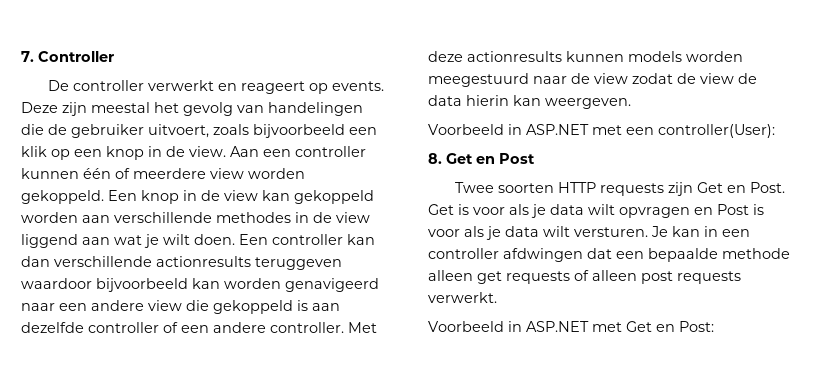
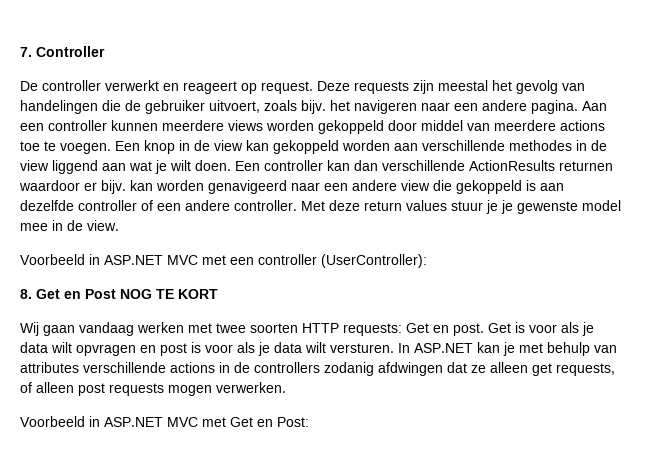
[331,81,384,91] [21,102,58,113] events. Deze -> [261,81,409,94] request. Deze requests
[253,124,377,138] [21,146,366,160] [21,168,305,179] [21,190,104,204] bijvoorbeeld een klik op een knop in de view. Aan een controller kunnen één of meerdere view worden gekoppeld. -> [301,100,607,114] [20,120,605,134] [20,141,111,154] bijv. het navigeren naar een andere pagina. Aan een controller kunnen meerdere views worden gekoppeld door middel van meerdere actions toe te voegen.
[156,256,342,270] [21,278,188,292] actionresults teruggeven waardoor bijvoorbeeld -> [469,160,613,171] [19,180,126,194] ActionResults returnen waardoor er bijv.
[467,51,743,62] [428,73,757,87] [428,95,631,109] [428,124,589,135] actionresults kunnen models worden meegestuurd naar de view zodat de view de data hierin kan weergeven. // Voorbeeld in ASP.NET -> [364,200,621,214] [20,220,119,231] [20,254,198,265] return values stuur je je gewenste model mee in de view. // Voorbeeld in ASP.NET MVC
[658,124,775,138] controller(User): -> [258,254,427,268] controller (UserController):
[454,182,785,196] // Twee soorten HTTP requests zijn Get en Post. -> [120,289,218,299] [20,322,484,336] NOG TE KORT // Wij gaan vandaag werken met twee soorten HTTP requests: Get en post.
[717,204,749,215] Post -> [160,343,187,356] post
[651,226,750,237] [428,248,790,262] Je kan in een controller afdwingen dat een bepaalde methode -> [398,342,617,356] [20,362,486,376] In ASP.NET kan je met behulp van attributes verschillende actions in de controllers zodanig afdwingen dat ze
[506,271,570,284] requests -> [556,363,615,376] requests,
[428,292,497,303] [428,321,589,332] verwerkt. // Voorbeeld in ASP.NET -> [168,382,286,396] [20,416,198,427] mogen verwerken. // Voorbeeld in ASP.NET MVC

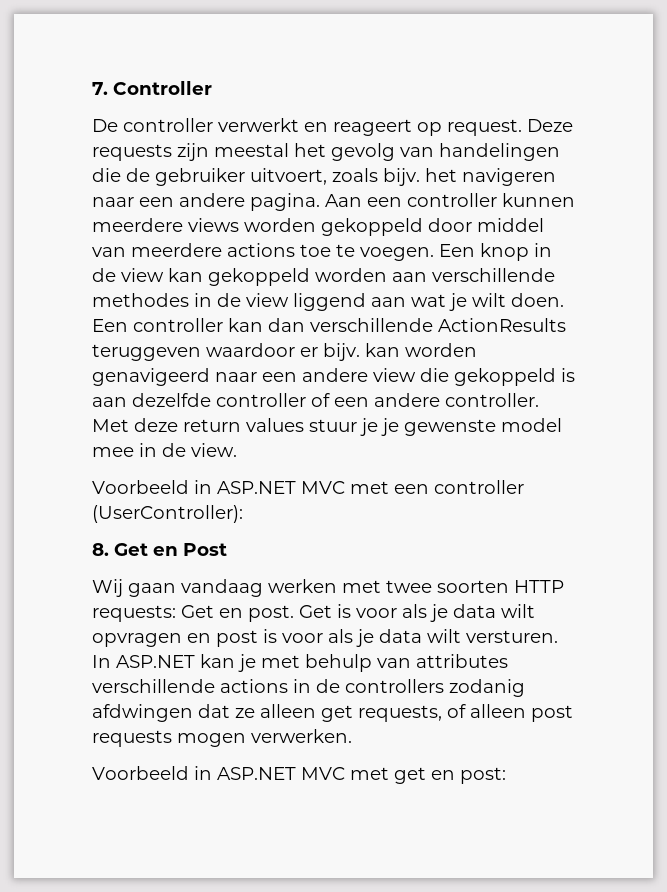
[559,161,613,171] returnen -> [92,344,201,361] teruggeven
[120,289,218,299] NOG TE KORT -> (227, 549) none
[230,417,309,427] Get en Post: -> [394,767,506,784] get en post:

